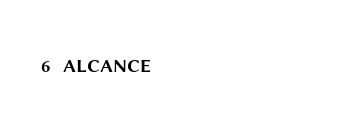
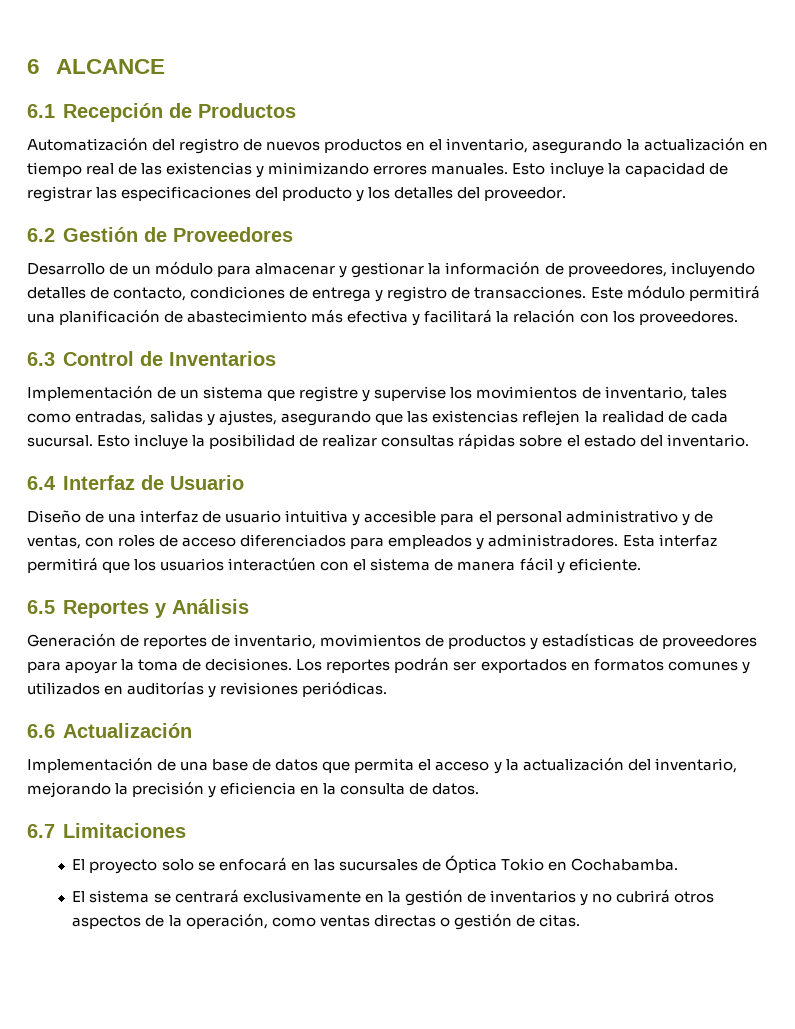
(152, 66) none -> [27,103,296,122] [27,137,768,154] [27,162,728,178] [27,186,567,202] [27,227,293,242] [27,261,755,278] [27,285,760,302] [27,309,738,326] [27,351,276,366] [27,385,727,402] [27,410,728,426] [27,433,749,450] [27,475,244,490] [27,510,713,526] [27,534,717,550] [27,557,641,574] [27,599,249,618] [27,633,757,650] [27,657,750,674] [27,681,388,698] [27,723,192,738] [27,757,737,774] [27,781,480,798] [27,823,186,838] [72,855,678,874] [72,889,715,906] [72,913,580,930] // 6.1 Recepción de Productos // Automatización del registro de nuevos productos en el inventario, asegurando la actualización en tiempo real de las existencias y minimizando errores manuales. Esto incluye la capacidad de registrar las especificaciones del producto y los detalles del proveedor. // 6.2 Gestión de Proveedores // Desarrollo de un módulo para almacenar y gestionar la información de proveedores, incluyendo detalles de contacto, condiciones de entrega y registro de transacciones. Este módulo permitirá una planificación de abastecimiento más efectiva y facilitará la relación con los proveedores. // 6.3 Control de Inventarios // Implementación de un sistema que registre y supervise los movimientos de inventario, tales como entradas, salidas y ajustes, asegurando que las existencias reflejen la realidad de cada sucursal. Esto incluye la posibilidad de realizar consultas rápidas sobre el estado del inventario. // 6.4 Interfaz de Usuario // Diseño de una interfaz de usuario intuitiva y accesible para el personal administrativo y de ventas, con roles de acceso diferenciados para empleados y administradores. Esta interfaz permitirá que los usuarios interactúen con el sistema de manera fácil y eficiente. // 6.5 Reportes y Análisis // Generación de reportes de inventario, movimientos de productos y estadísticas de proveedores para apoyar la toma de decisiones. Los reportes podrán ser exportados en formatos comunes y utilizados en auditorías y revisiones periódicas. // 6.6 Actualización // Implementación de una base de datos que permita el acceso y la actualización del inventario, mejorando la precisión y eficiencia en la consulta de datos. // 6.7 Limitaciones // El proyecto solo se enfocará en las sucursales de Óptica Tokio en Cochabamba. // El sistema se centrará exclusivamente en la gestión de inventarios y no cubrirá otros aspectos de la operación, como ventas directas o gestión de citas.

